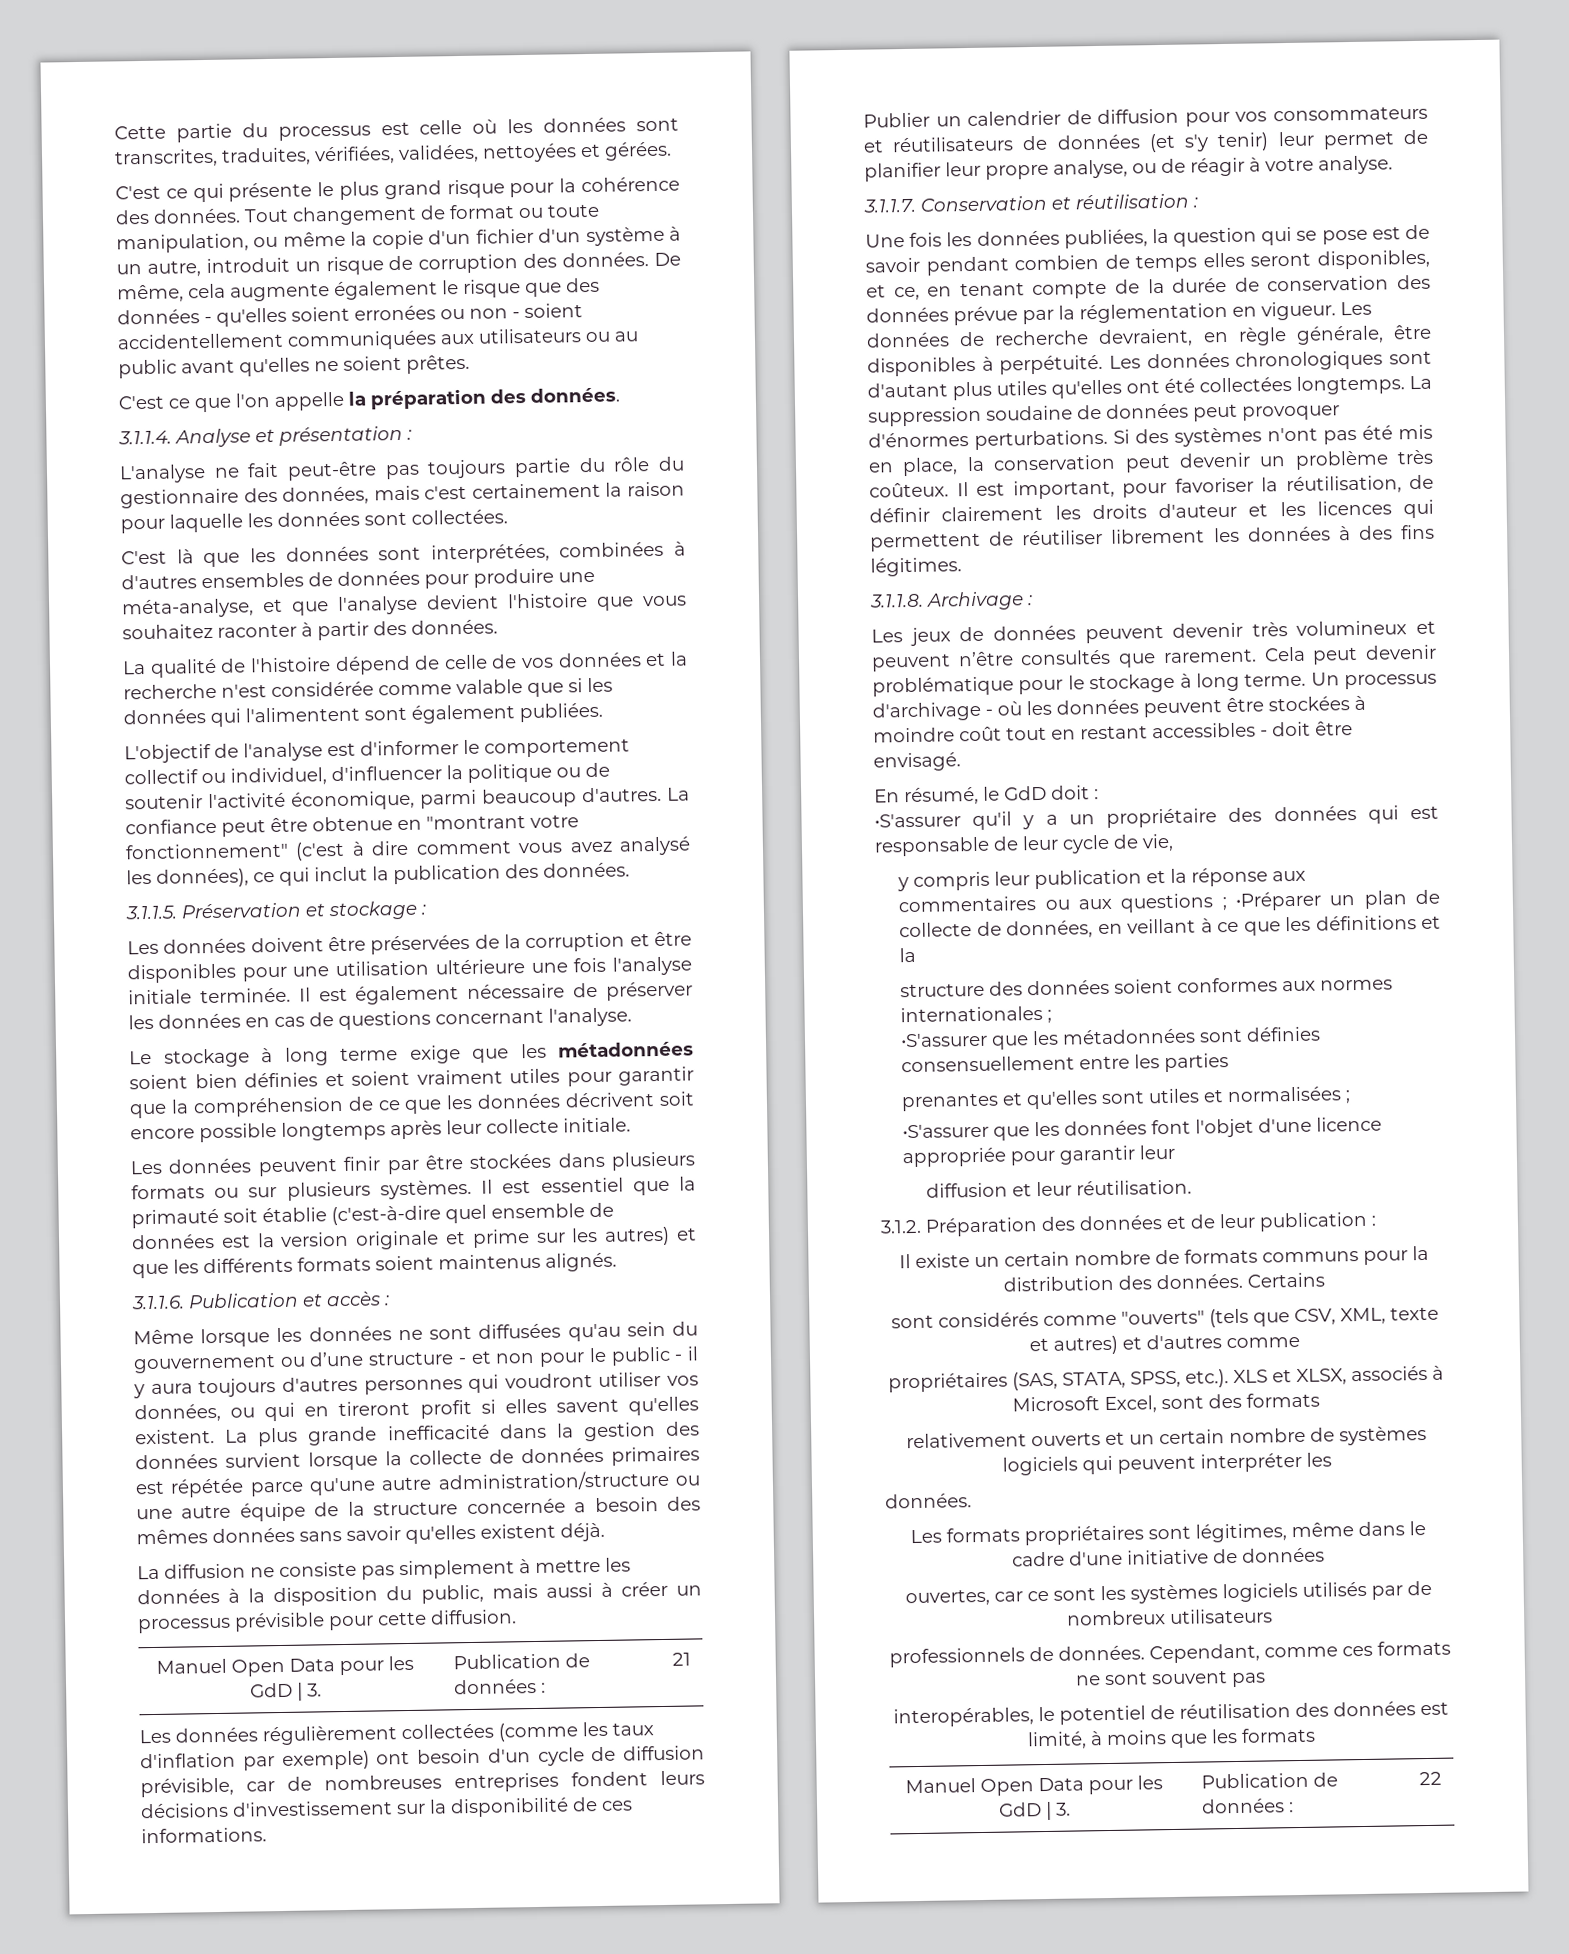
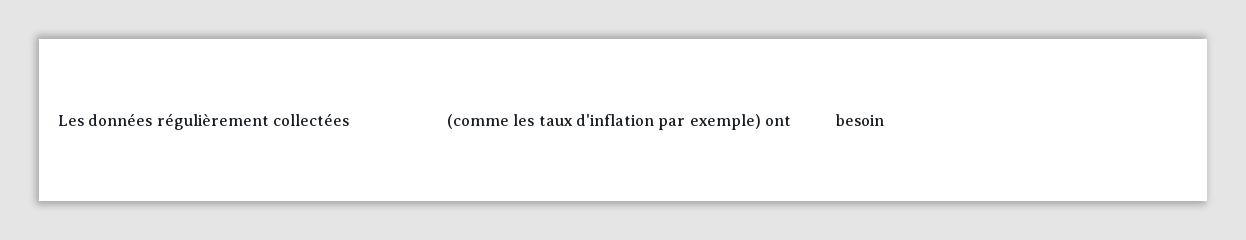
[114,117,680,143] [114,141,672,168] [115,176,680,203] [115,203,600,226] [116,226,682,254] [116,252,682,277] [117,277,600,303] [117,303,583,327] [117,328,638,351] [118,354,470,379] [118,387,620,413] [118,425,412,448] [119,456,686,484] [120,481,685,509] [120,509,508,534] [121,541,686,568] [121,568,595,590] [122,593,687,619] [122,619,498,641] [122,651,688,678] [123,677,613,700] [123,702,603,727] [124,738,630,764] [124,762,610,786] [125,786,690,811] [125,814,579,837] [125,836,691,861] [126,862,630,888] [125,900,426,921] [127,931,692,955] [127,956,692,984] [128,981,693,1005] [128,1007,632,1031] [129,1041,694,1068] [129,1066,694,1090] [129,1091,696,1119] [130,1117,631,1143] [130,1151,696,1177] [131,1176,696,1201] [131,1202,614,1229] [131,1226,697,1250] [132,1252,617,1279] [131,1291,390,1310] [133,1321,698,1348] [133,1346,700,1374] [133,1371,699,1399] [134,1396,699,1423] [135,1421,700,1447] [135,1446,700,1471] [135,1469,701,1498] [136,1496,702,1522] [136,1522,605,1545] [137,1557,631,1580] [137,1581,703,1607] [138,1609,517,1634] [155,1655,414,1677] [249,1682,322,1701] [452,1653,590,1670] [453,1678,546,1695] [671,1652,691,1666] Cette partie du processus est celle où les données sont transcrites, traduites, vérifiées, validées, nettoyées et gérées. // C'est ce qui présente le plus grand risque pour la cohérence des données. Tout changement de format ou toute manipulation, ou même la copie d'un fichier d'un système à un autre, introduit un risque de corruption des données. De même, cela augmente également le risque que des données - qu'elles soient erronées ou non - soient accidentellement communiquées aux utilisateurs ou au public avant qu'elles ne soient prêtes. // C'est ce que l'on appelle la préparation des données. // 3.1.1.4. Analyse et présentation : // L'analyse ne fait peut-être pas toujours partie du rôle du gestionnaire des données, mais c'est certainement la raison pour laquelle les données sont collectées. // C'est là que les données sont interprétées, combinées à d'autres ensembles de données pour produire une méta-analyse, et que l'analyse devient l'histoire que vous souhaitez raconter à partir des données. // La qualité de l'histoire dépend de celle de vos données et la recherche n'est considérée comme valable que si les données qui l'alimentent sont également publiées. // L'objectif de l'analyse est d'informer le comportement collectif ou individuel, d'influencer la politique ou de soutenir l'activité économique, parmi beaucoup d'autres. La confiance peut être obtenue en "montrant votre fonctionnement" (c'est à dire comment vous avez analysé les données), ce qui inclut la publication des données. // 3.1.1.5. Préservation et stockage : // Les données doivent être préservées de la corruption et être disponibles pour une utilisation ultérieure une fois l'analyse initiale terminée. Il est également nécessaire de préserver les données en cas de questions concernant l'analyse. // Le stockage à long terme exige que les métadonnées soient bien définies et soient vraiment utiles pour garantir que la compréhension de ce que les données décrivent soit encore possible longtemps après leur collecte initiale. // Les données peuvent finir par être stockées dans plusieurs formats ou sur plusieurs systèmes. Il est essentiel que la primauté soit établie (c'est-à-dire quel ensemble de données est la version originale et prime sur les autres) et que les différents formats soient maintenus alignés. // 3.1.1.6. Publication et accès : // Même lorsque les données ne sont diffusées qu'au sein du gouvernement ou d’une structure - et non pour le public - il y aura toujours d'autres personnes qui voudront utiliser vos données, ou qui en tireront profit si elles savent qu'elles existent. La plus grande inefficacité dans la gestion des données survient lorsque la collecte de données primaires est répétée parce qu'une autre administration/structure ou une autre équipe de la structure concernée a besoin des mêmes données sans savoir qu'elles existent déjà. // La diffusion ne consiste pas simplement à mettre les données à la disposition du public, mais aussi à créer un processus prévisible pour cette diffusion. // Manuel Open Data pour les GdD | 3. | Publication de données : | 21 // -> (58, 120) none
[487,1745,705,1766] [140,1770,705,1798] [140,1797,633,1819] [141,1827,267,1844] [863,105,1428,128] [863,129,1428,153] [864,155,1393,182] [863,193,1198,213] [865,224,1430,249] [865,249,1430,276] [866,274,1431,301] [866,301,1372,326] [866,324,1432,348] [867,350,1432,377] [867,375,1432,401] [868,403,1340,427] [868,424,1433,450] [868,449,1434,477] [869,474,1434,500] [869,499,1434,523] [870,524,1435,552] [870,557,962,577] [870,591,1033,611] [871,620,1436,646] [871,644,1437,672] [872,672,1437,697] [872,695,1366,722] [873,721,1353,743] [873,752,961,772] [874,785,1099,806] [874,805,1439,831] [874,833,1174,857] [897,867,1307,892] [898,889,1440,913] [899,915,1441,939] [899,947,917,963] [900,977,1394,998] [900,1005,1053,1023] [900,1026,1322,1050] [901,1053,1230,1073] [901,1086,1352,1112] [902,1116,1383,1141] [902,1144,1176,1168] [926,1179,1193,1198] [880,1211,1376,1237] [898,1245,1429,1269] [1002,1272,1325,1292] [890,1306,1439,1329] [1029,1334,1300,1355] [887,1365,1444,1393] [1011,1392,1320,1414] [906,1425,1427,1449] [1001,1452,1332,1476] [885,1493,972,1509] [909,1520,1426,1546] [1012,1547,1325,1567] [905,1580,1432,1607] [1066,1608,1273,1626] [888,1640,1451,1668] [1075,1670,1266,1688] [892,1701,1449,1728] [1026,1727,1316,1750] [905,1775,1163,1797] [998,1801,1071,1820] [1200,1772,1338,1789] [1200,1798,1294,1814] [1418,1771,1442,1786] d'un cycle de diffusion prévisible, car de nombreuses entreprises fondent leurs décisions d'investissement sur la disponibilité de ces informations. // Publier un calendrier de diffusion pour vos consommateurs et réutilisateurs de données (et s'y tenir) leur permet de planifier leur propre analyse, ou de réagir à votre analyse. // 3.1.1.7. Conservation et réutilisation : // Une fois les données publiées, la question qui se pose est de savoir pendant combien de temps elles seront disponibles, et ce, en tenant compte de la durée de conservation des données prévue par la réglementation en vigueur. Les données de recherche devraient, en règle générale, être disponibles à perpétuité. Les données chronologiques sont d'autant plus utiles qu'elles ont été collectées longtemps. La suppression soudaine de données peut provoquer d'énormes perturbations. Si des systèmes n'ont pas été mis en place, la conservation peut devenir un problème très coûteux. Il est important, pour favoriser la réutilisation, de définir clairement les droits d'auteur et les licences qui permettent de réutiliser librement les données à des fins légitimes. // 3.1.1.8. Archivage : // Les jeux de données peuvent devenir très volumineux et peuvent n’être consultés que rarement. Cela peut devenir problématique pour le stockage à long terme. Un processus d'archivage - où les données peuvent être stockées à moindre coût tout en restant accessibles - doit être envisagé. // En résumé, le GdD doit : // •S'assurer qu'il y a un propriétaire des données qui est responsable de leur cycle de vie, // y compris leur publication et la réponse aux commentaires ou aux questions ; •Préparer un plan de collecte de données, en veillant à ce que les définitions et la // structure des données soient conformes aux normes internationales ; // •S'assurer que les métadonnées sont définies consensuellement entre les parties // prenantes et qu'elles sont utiles et normalisées ; // •S'assurer que les données font l'objet d'une licence appropriée pour garantir leur // diffusion et leur réutilisation. // 3.1.2. Préparation des données et de leur publication : // Il existe un certain nombre de formats communs pour la distribution des données. Certains // sont considérés comme "ouverts" (tels que CSV, XML, texte et autres) et d'autres comme // propriétaires (SAS, STATA, SPSS, etc.). XLS et XLSX, associés à Microsoft Excel, sont des formats // relativement ouverts et un certain nombre de systèmes logiciels qui peuvent interpréter les // données. // Les formats propriétaires sont légitimes, même dans le cadre d'une initiative de données // ouvertes, car ce sont les systèmes logiciels utilisés par de nombreux utilisateurs // professionnels de données. Cependant, comme ces formats ne sont souvent pas // interopérables, le potentiel de réutilisation des données est limité, à moins que les formats // Manuel Open Data pour les GdD | 3. | Publication de données : | 22 -> (884, 120) none

